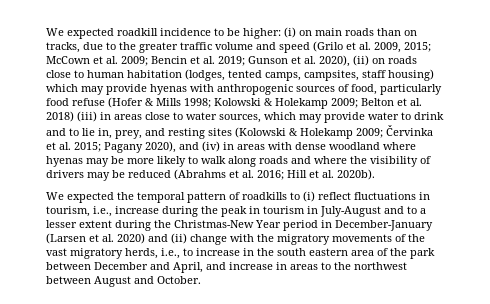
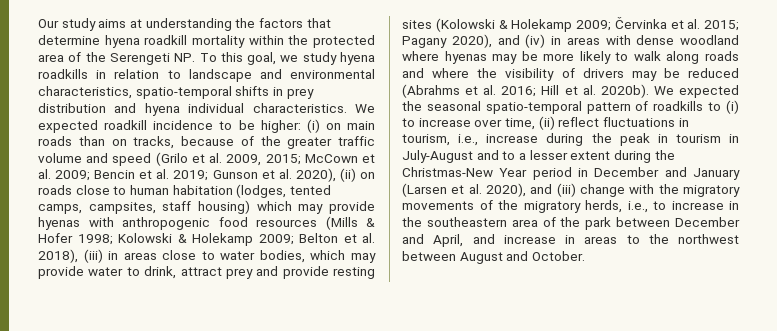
(46, 32) none -> [38,18,331,31] [38,35,375,48] [38,52,376,65] [38,69,375,82] [38,86,314,99] [38,103,347,116] Our study aims at understanding the factors that determine hyena roadkill mortality within the protected area of the Serengeti NP. To this goal, we study hyena roadkills in relation to landscape and environmental characteristics, spatio-temporal shifts in prey distribution and hyena individual characteristics.
[83,42,116,50] due to -> [181,136,254,146] because of
[296,84,442,95] [46,97,181,108] sources of food, particularly food refuse (Hofer & Mills -> [218,216,375,230] [38,233,73,243] food resources (Mills & Hofer
[46,111,74,122] 2018) -> [38,249,78,263] 2018),
[219,114,261,123] sources, -> [259,250,305,263] bodies,
[414,112,444,120] [46,128,165,139] drink and to lie in, prey, and -> [144,266,329,279] drink, attract prey and provide
(375, 174) // -> (649, 91) none
[137,192,185,203] temporal -> [426,101,582,114] seasonal spatio-temporal
(315, 196) none -> [402,116,555,130] to increase over time, (ii)
[335,220,433,231] [46,233,187,244] December-January (Larsen et al. 2020) and (ii) -> [594,167,740,180] [402,183,576,197] December and January (Larsen et al. 2020), and (iii)
[46,248,67,256] vast -> (518, 205) none
[277,248,348,256] south eastern -> [426,217,507,227] southeastern

